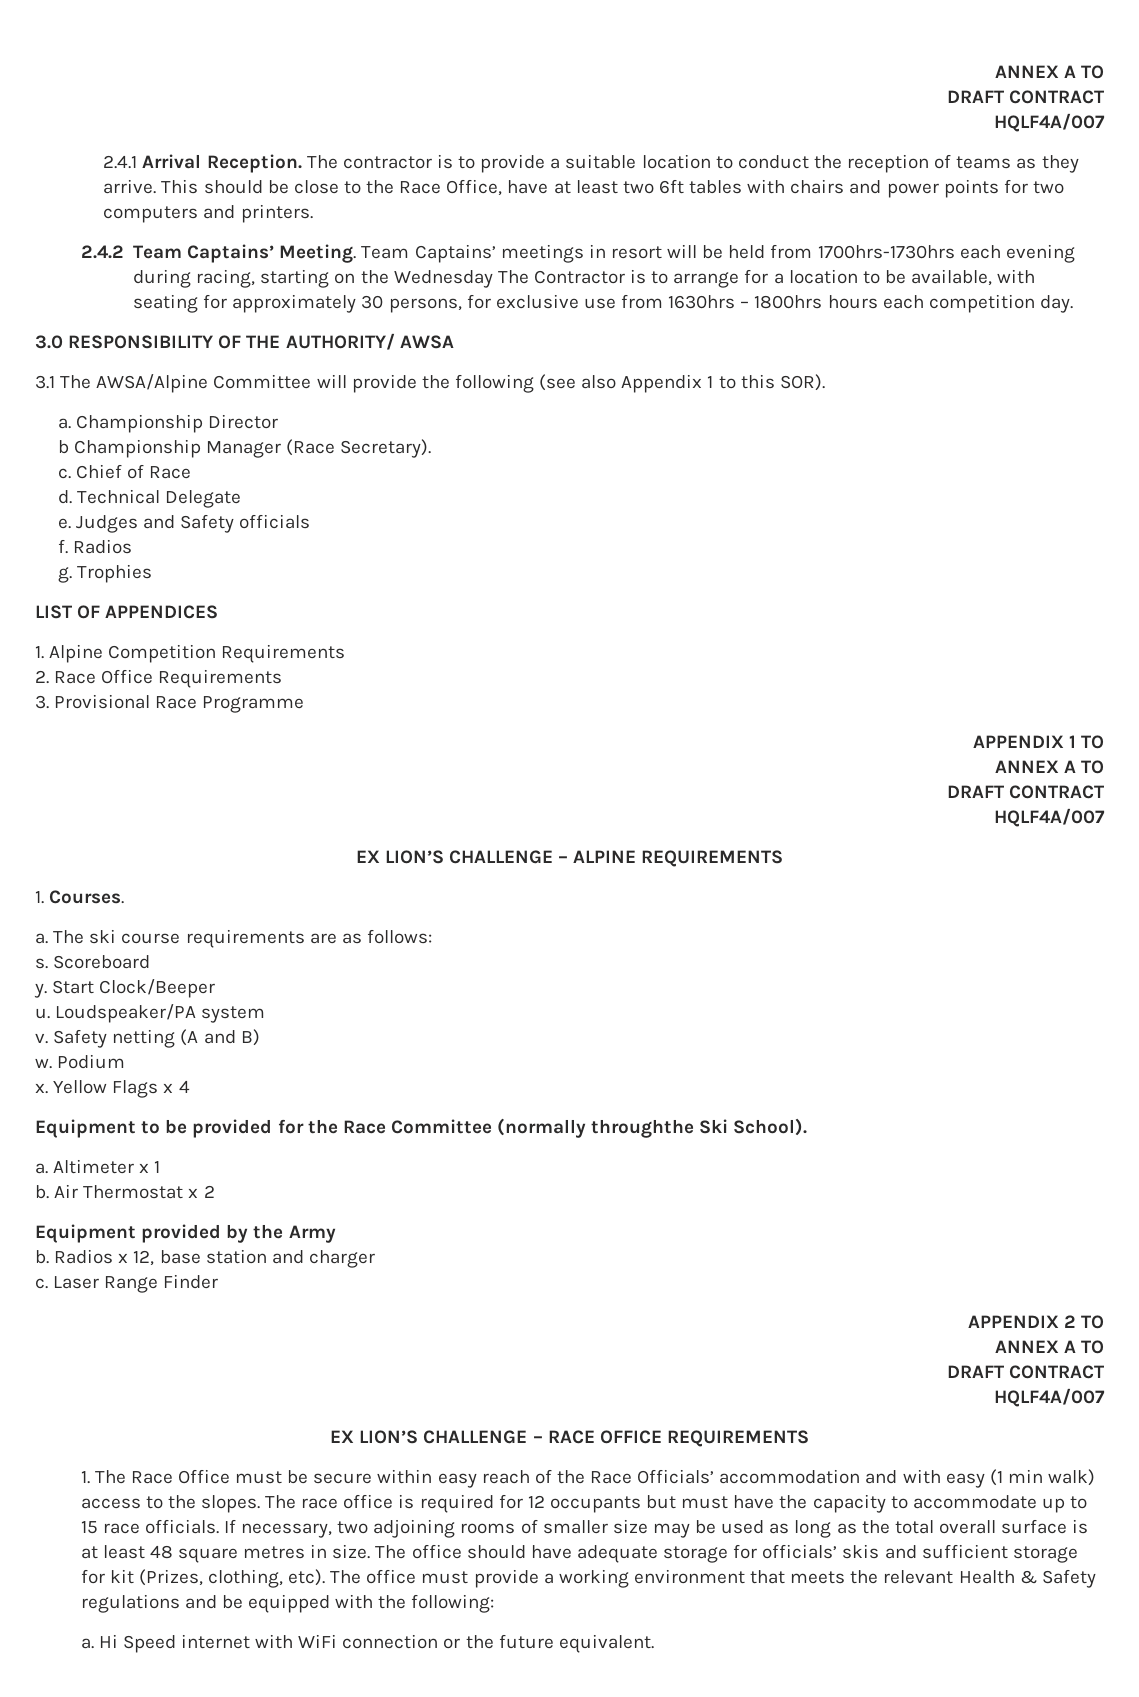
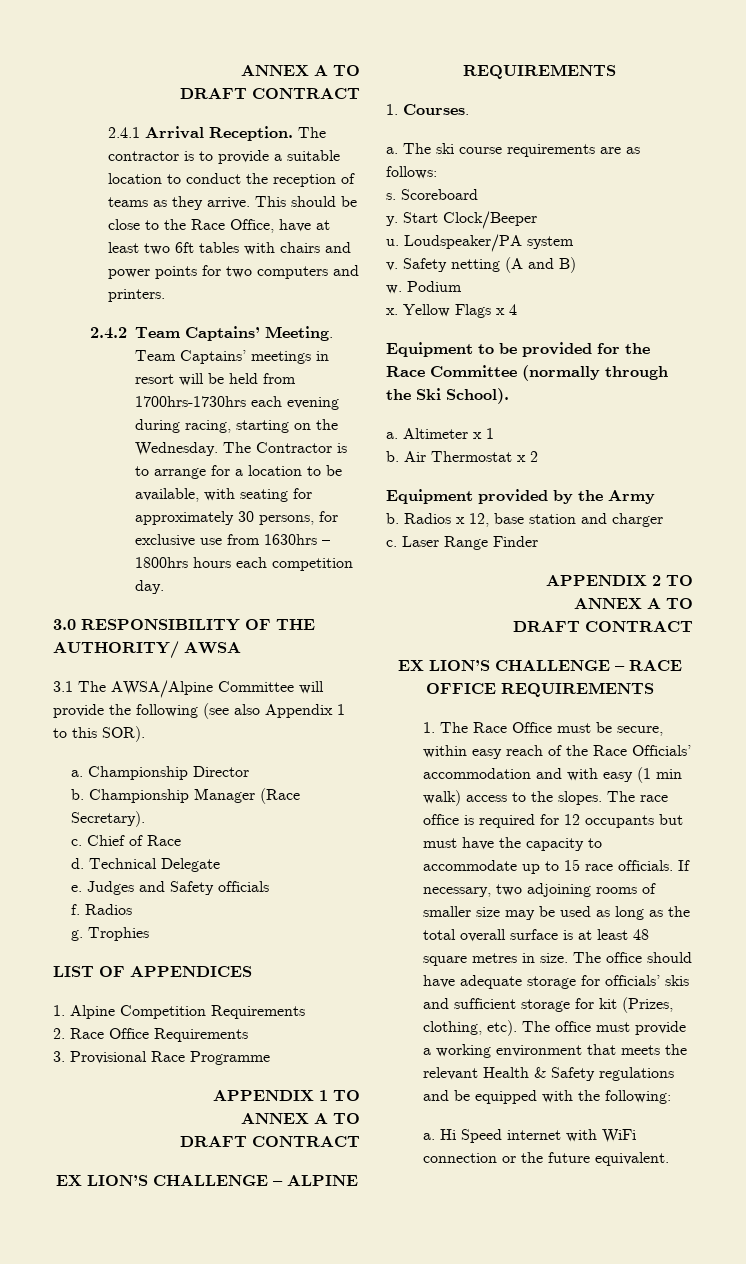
[994,65,1105,79] [946,90,1104,104] [994,113,1105,132] ANNEX A TO // DRAFT CONTRACT // HQLF4A/007 -> [241,65,360,76] [180,88,360,99] ANNEX A TO // DRAFT CONTRACT
[393,270,493,288] Wednesday -> [134,442,218,456] Wednesday.
[57,440,69,454] b -> [71,789,85,800] b.
[994,808,1105,827] // HQLF4A/007 -> (360, 1141) none
[591,1119,695,1138] throughthe -> [605,366,668,380] [386,389,411,400] through the
[994,1388,1105,1407] // HQLF4A/007 -> (693, 626) none
[313,1473,373,1484] secure -> [616,726,663,736] secure,

